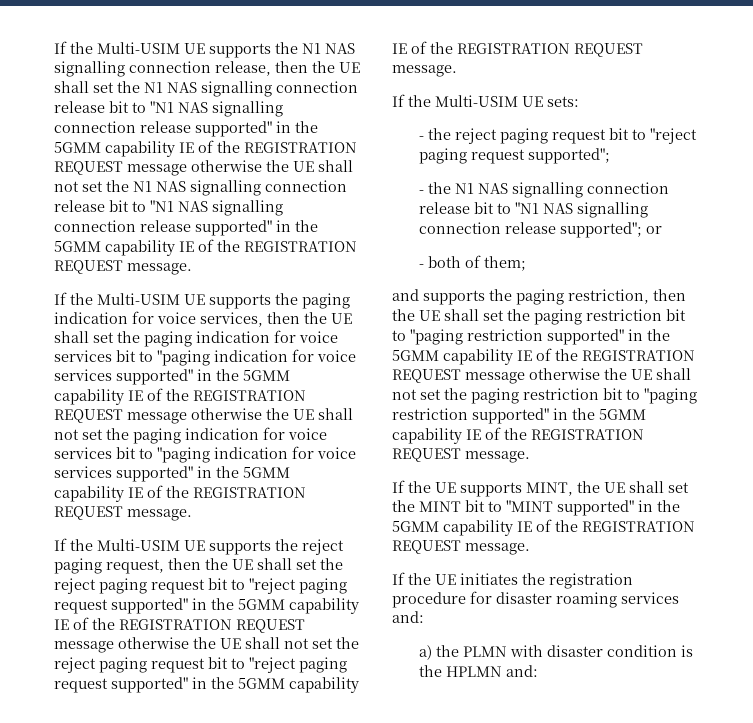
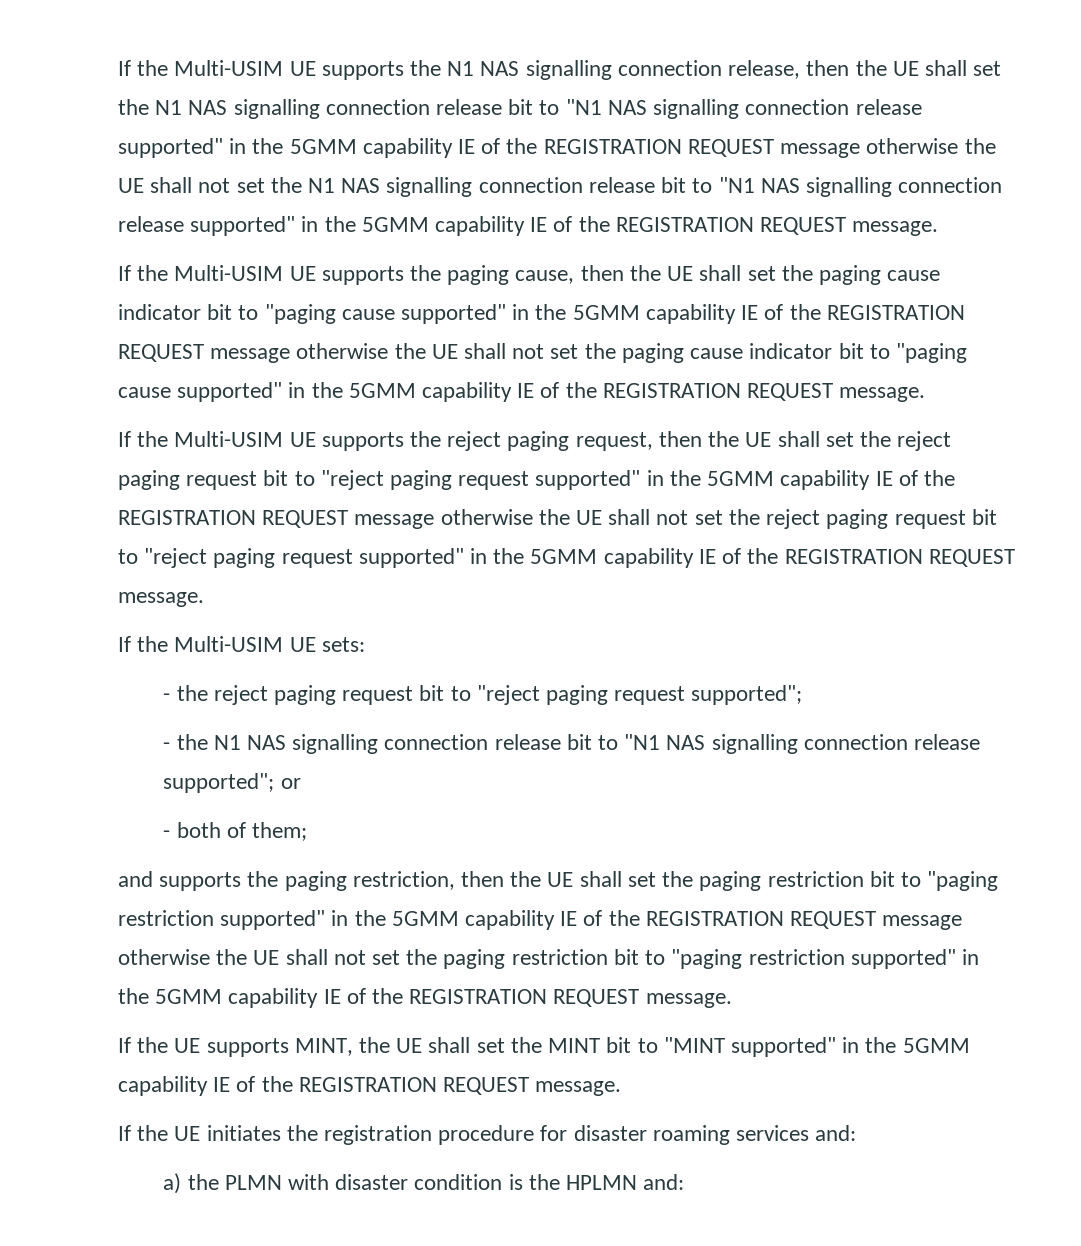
[54,311,352,327] [54,330,338,347] [54,349,356,366] [54,369,112,381] indication for voice services, then the UE shall set the paging indication for voice services bit to "paging indication for voice services -> [515,265,941,285] [118,304,395,324] cause, then the UE shall set the paging cause indicator bit to "paging cause
[185,427,327,440] [54,446,356,463] [54,466,112,478] indication for voice services bit to "paging indication for voice services -> [690,343,967,363] [118,387,171,398] cause indicator bit to "paging cause

